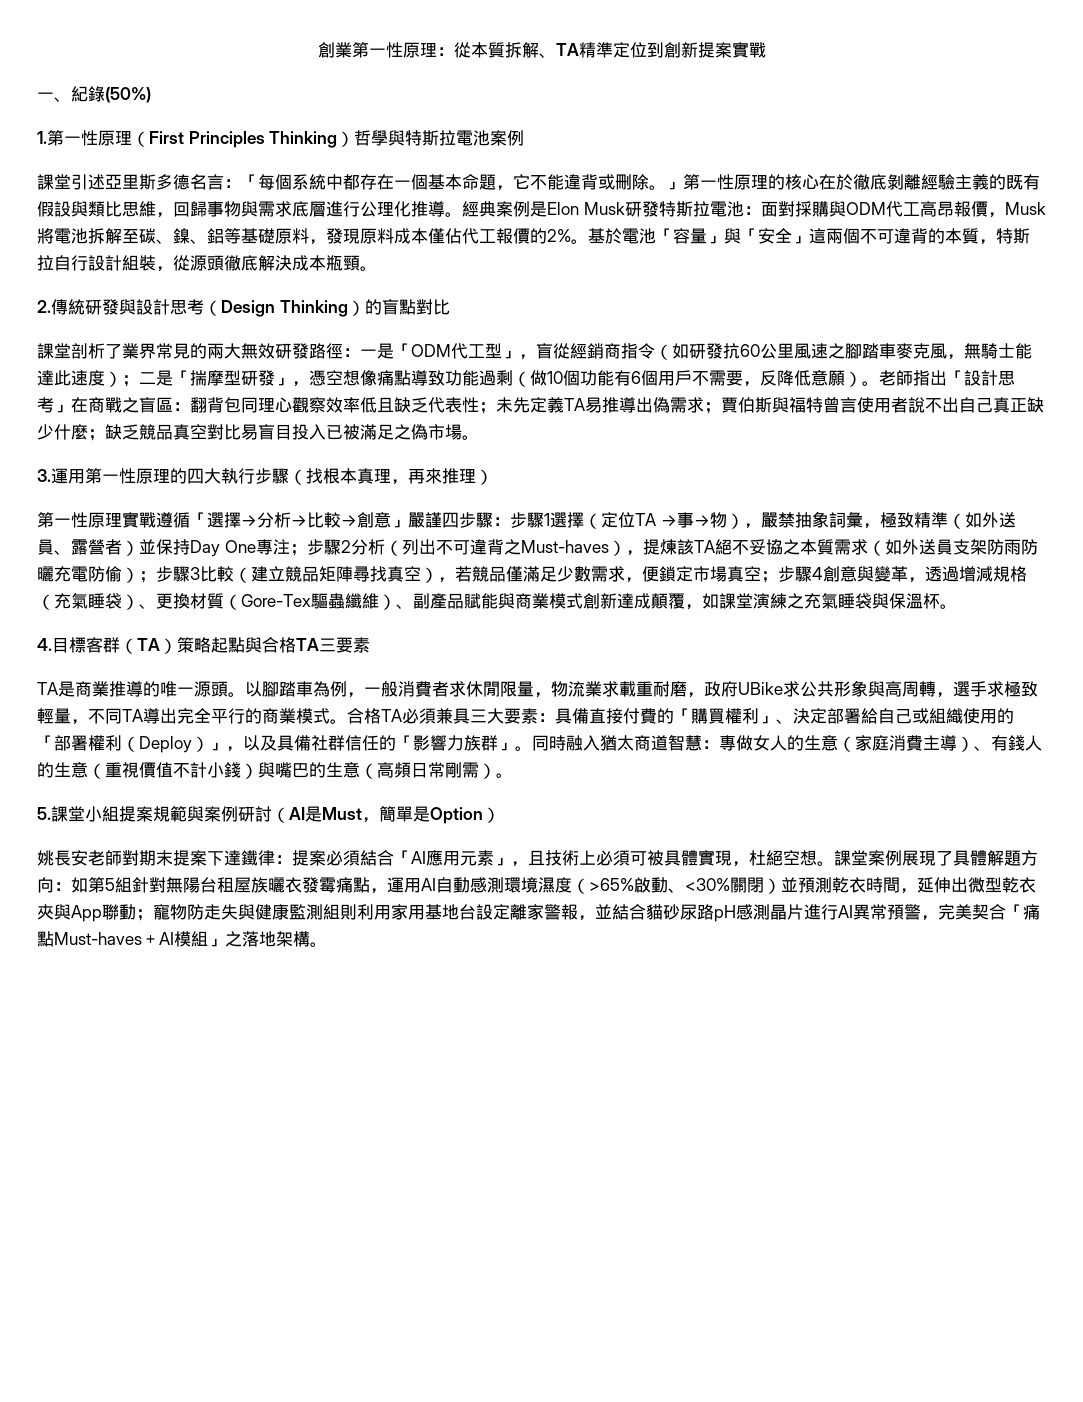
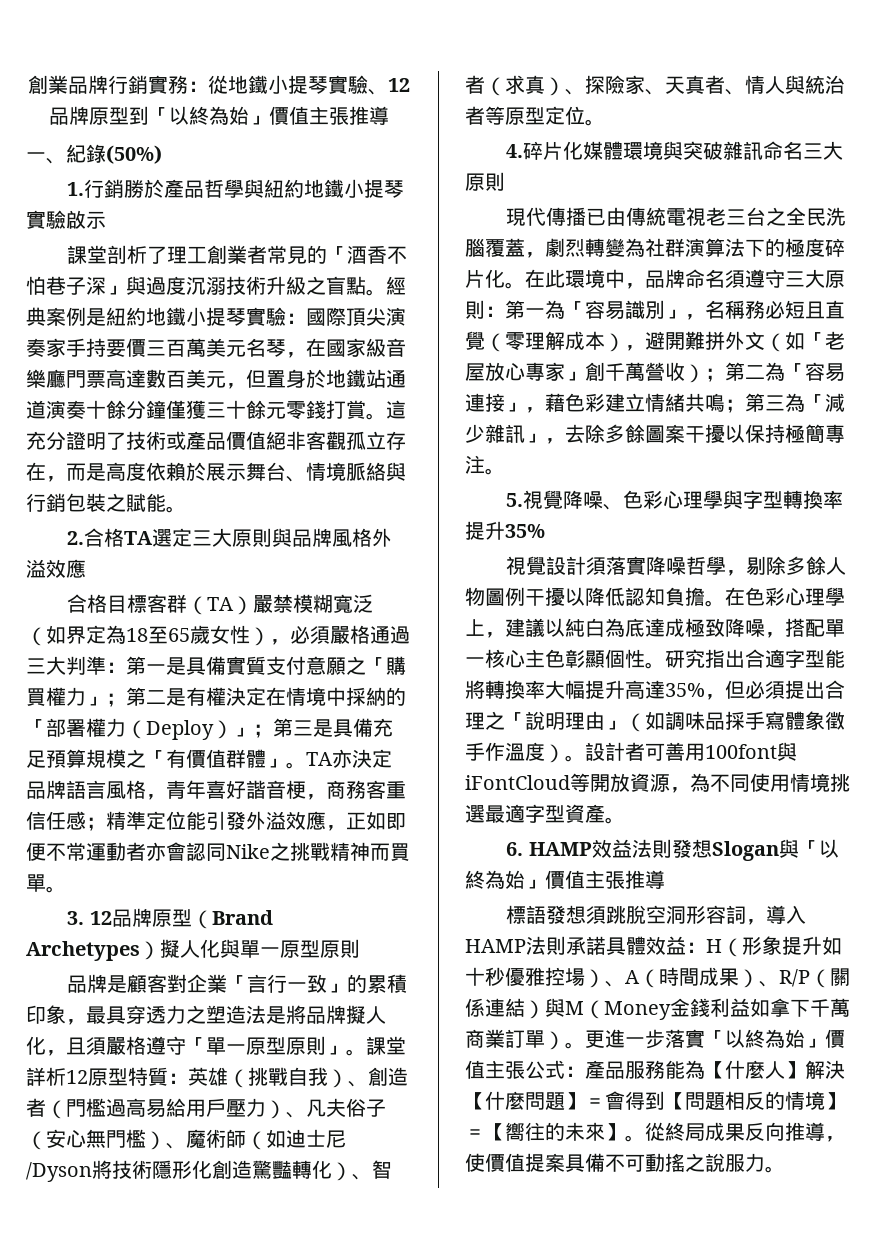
[317,42,766,58] [37,86,151,103] [37,130,525,148] [37,174,1040,191] [37,201,1046,218] [37,227,1030,245] [37,255,377,272] [37,299,450,317] [37,343,1032,360] [37,370,1015,387] [37,397,1044,414] [37,424,479,441] [37,468,493,485] [37,511,1016,529] [37,539,1038,557] [37,566,1027,583] [37,593,957,610] [37,637,370,654] [37,680,1038,698] [37,708,997,725] 創業第一性原理：從本質拆解、TA精準定位到創新提案實戰 // 一、紀錄(50%) // 1.第一性原理（First Principles Thinking）哲學與特斯拉電池案例 // 課堂引述亞里斯多德名言：「每個系統中都存在一個基本命題，它不能違背或刪除。」第一性原理的核心在於徹底剝離經驗主義的既有假設與類比思維，回歸事物與需求底層進行公理化推導。經典案例是Elon Musk研發特斯拉電池：面對採購與ODM代工高昂報價，Musk將電池拆解至碳、鎳、鋁等基礎原料，發現原料成本僅佔代工報價的2%。基於電池「容量」與「安全」這兩個不可違背的本質，特斯拉自行設計組裝，從源頭徹底解決成本瓶頸。 // 2.傳統研發與設計思考（Design Thinking）的盲點對比 // 課堂剖析了業界常見的兩大無效研發路徑：一是「ODM代工型」，盲從經銷商指令（如研發抗60公里風速之腳踏車麥克風，無騎士能達此速度）；二是「揣摩型研發」，憑空想像痛點導致功能過剩（做10個功能有6個用戶不需要，反降低意願）。老師指出「設計思考」在商戰之盲區：翻背包同理心觀察效率低且缺乏代表性；未先定義TA易推導出偽需求；賈伯斯與福特曾言使用者說不出自己真正缺少什麼；缺乏競品真空對比易盲目投入已被滿足之偽市場。 // 3.運用第一性原理的四大執行步驟（找根本真理，再來推理） // 第一性原理實戰遵循「選擇→分析→比較→創意」嚴謹四步驟：步驟1選擇（定位TA →事→物），嚴禁抽象詞彙，極致精準（如外送員、露營者）並保持Day One專注；步驟2分析（列出不可違背之Must-haves），提煉該TA絕不妥協之本質需求（如外送員支架防雨防曬充電防偷）；步驟3比較（建立競品矩陣尋找真空），若競品僅滿足少數需求，便鎖定市場真空；步驟4創意與變革，透過增減規格（充氣睡袋）、更換材質（Gore-Tex驅蟲纖維）、副產品賦能與商業模式創新達成顛覆，如課堂演練之充氣睡袋與保溫杯。 // 4.目標客群（TA）策略起點與合格TA三要素 // TA是商業推導的唯一源頭。以腳踏車為例，一般消費者求休閒限量，物流業求載重耐磨，政府UBike求公共形象與高周轉，選手求極致輕量，不同TA導出完全平行的商業模式。合格TA必須兼具三大要素：具備直接付費的「購買權利」、決定部署給自己或組織使用 -> [27,75,410,95] [48,106,389,125] [26,144,162,164] [67,179,405,198] [26,210,106,229] [67,245,408,264] [26,276,406,296] [26,307,406,326] [26,338,406,358] [26,369,406,389] [26,400,406,420] [26,431,406,450] [26,462,406,482] [26,493,186,513] [67,528,393,547] [26,559,86,578] [67,594,374,615] [26,625,410,646] [26,656,406,675] [26,687,386,707] 創業品牌行銷實務：從地鐵小提琴實驗、12品牌原型到「以終為始」價值主張推導 // 一、紀錄(50%) // 1.行銷勝於產品哲學與紐約地鐵小提琴實驗啟示 // 課堂剖析了理工創業者常見的「酒香不怕巷子深」與過度沉溺技術升級之盲點。經典案例是紐約地鐵小提琴實驗：國際頂尖演奏家手持要價三百萬美元名琴，在國家級音樂廳門票高達數百美元，但置身於地鐵站通道演奏十餘分鐘僅獲三十餘元零錢打賞。這充分證明了技術或產品價值絕非客觀孤立存在，而是高度依賴於展示舞台、情境脈絡與行銷包裝之賦能。 // 2.合格TA選定三大原則與品牌風格外溢效應 // 合格目標客群（TA）嚴禁模糊寬泛（如界定為18至65歲女性），必須嚴格通過三大判準：第一是具備實質支付意願之「購買權力」；第二是有權決定在情境中採納
[105,735,122,751] 利 -> [106,718,126,737] 力
[226,734,1042,752] [37,762,513,779] [37,806,500,824] [37,850,1038,867] [37,877,1036,894] [37,904,1040,922] [37,931,310,947] ，以及具備社群信任的「影響力族群」。同時融入猶太商道智慧：專做女人的生意（家庭消費主導）、有錢人的生意（重視價值不計小錢）與嘴巴的生意（高頻日常剛需）。 // 5.課堂小組提案規範與案例研討（AI是Must，簡單是Option） // 姚長安老師對期末提案下達鐵律：提案必須結合「AI應用元素」，且技術上必須可被具體實現，杜絕空想。課堂案例展現了具體解題方向：如第5組針對無陽台租屋族曬衣發霉痛點，運用AI自動感測環境濕度（>65%啟動、<30%關閉）並預測乾衣時間，延伸出微型乾衣夾與App聯動；寵物防走失與健康監測組則利用家用基地台設定離家警報，並結合貓砂尿路pH感測晶片進行AI異常預警，完美契合「痛點Must-haves＋AI模組」之落地架構 -> [253,718,393,738] [26,749,392,769] [26,780,406,800] [26,811,406,831] [26,842,410,861] [26,874,66,893] [67,908,273,929] [26,939,360,961] [67,974,408,993] [26,1005,386,1025] [26,1036,406,1056] [26,1067,408,1088] [26,1098,386,1119] [26,1129,346,1150] [26,1160,392,1182] [465,75,845,96] [465,106,605,126] [506,141,844,160] [465,172,505,191] [506,207,847,226] [465,238,845,258] [465,269,845,289] [465,300,845,320] [465,331,845,352] [465,362,845,383] [465,393,845,413] [465,424,845,444] [465,455,505,475] [506,490,844,510] [465,521,545,540] [506,556,847,576] [465,587,845,607] [465,618,845,638] [465,649,845,669] [465,680,845,700] [465,711,845,732] [465,742,797,763] [465,773,850,793] [465,804,625,824] [506,839,839,861] [465,870,665,889] [506,905,807,925] [465,936,842,957] [465,967,850,988] [465,998,850,1020] [465,1029,845,1050] [465,1060,845,1079] [465,1091,845,1110] [465,1122,845,1142] [465,1153,765,1172] ；第三是具備充足預算規模之「有價值群體」。TA亦決定品牌語言風格，青年喜好諧音梗，商務客重信任感；精準定位能引發外溢效應，正如即便不常運動者亦會認同Nike之挑戰精神而買單。 // 3. 12品牌原型（Brand Archetypes）擬人化與單一原型原則 // 品牌是顧客對企業「言行一致」的累積印象，最具穿透力之塑造法是將品牌擬人化，且須嚴格遵守「單一原型原則」。課堂詳析12原型特質：英雄（挑戰自我）、創造者（門檻過高易給用戶壓力）、凡夫俗子（安心無門檻）、魔術師（如迪士尼/Dyson將技術隱形化創造驚豔轉化）、智者（求真）、探險家、天真者、情人與統治者等原型定位。 // 4.碎片化媒體環境與突破雜訊命名三大原則 // 現代傳播已由傳統電視老三台之全民洗腦覆蓋，劇烈轉變為社群演算法下的極度碎片化。在此環境中，品牌命名須遵守三大原則：第一為「容易識別」，名稱務必短且直覺（零理解成本），避開難拼外文（如「老屋放心專家」創千萬營收）；第二為「容易連接」，藉色彩建立情緒共鳴；第三為「減少雜訊」，去除多餘圖案干擾以保持極簡專注。 // 5.視覺降噪、色彩心理學與字型轉換率提升35% // 視覺設計須落實降噪哲學，剔除多餘人物圖例干擾以降低認知負擔。在色彩心理學上，建議以純白為底達成極致降噪，搭配單一核心主色彰顯個性。研究指出合適字型能將轉換率大幅提升高達35%，但必須提出合理之「說明理由」（如調味品採手寫體象徵手作溫度）。設計者可善用100font與iFontCloud等開放資源，為不同使用情境挑選最適字型資產。 // 6. HAMP效益法則發想Slogan與「以終為始」價值主張推導 // 標語發想須跳脫空洞形容詞，導入HAMP法則承諾具體效益：H（形象提升如十秒優雅控場）、A（時間成果）、R/P（關係連結）與M（Money金錢利益如拿下千萬商業訂單）。更進一步落實「以終為始」價值主張公式：產品服務能為【什麼人】解決【什麼問題】＝會得到【問題相反的情境】＝【嚮往的未來】。從終局成果反向推導，使價值提案具備不可動搖之說服力

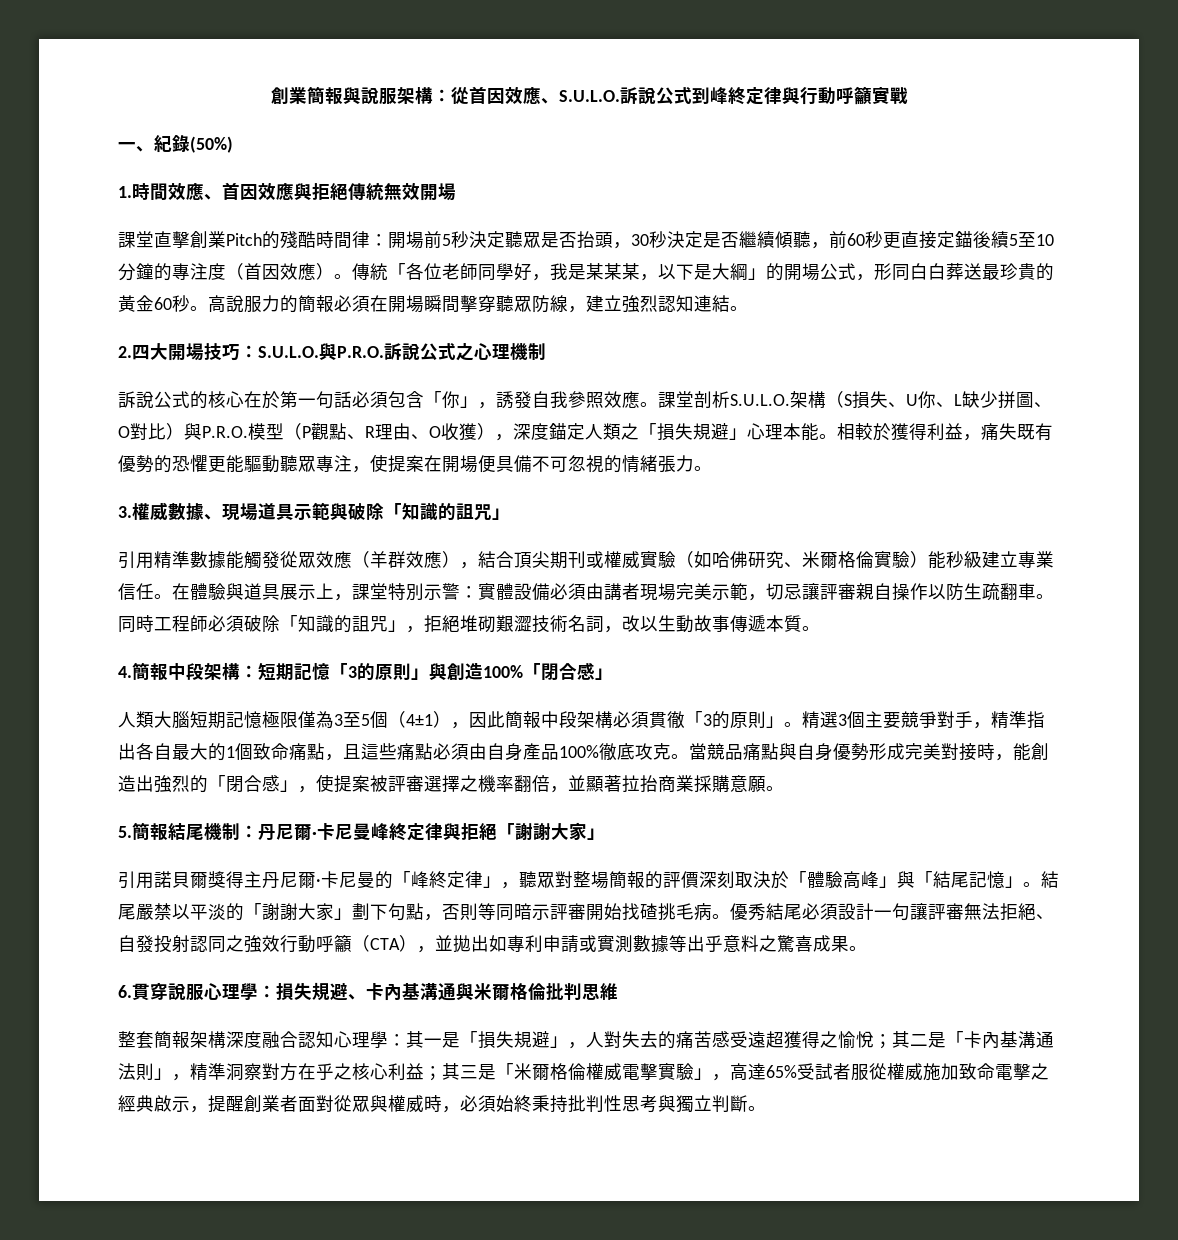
[27,75,410,95] [48,106,389,125] [26,144,162,164] [67,179,405,198] [26,210,106,229] [67,245,408,264] [26,276,406,296] [26,307,406,326] [26,338,406,358] [26,369,406,389] [26,400,406,420] [26,431,406,450] [26,462,406,482] [26,493,186,513] [67,528,393,547] [26,559,86,578] [67,594,374,615] [26,625,410,646] [26,656,406,675] [26,687,406,707] [26,718,393,740] [26,749,392,769] [26,780,406,800] [26,811,406,831] [26,842,410,861] [26,874,66,893] [67,908,273,929] [26,939,360,961] [67,974,408,993] [26,1005,386,1025] [26,1036,406,1056] [26,1067,408,1088] [26,1098,386,1119] [26,1129,346,1150] [26,1160,392,1182] [465,75,845,96] [465,106,605,126] [506,141,844,160] [465,172,505,191] [506,207,847,226] [465,238,845,258] [465,269,845,289] [465,300,845,320] [465,331,845,352] [465,362,845,383] [465,393,845,413] [465,424,845,444] [465,455,505,475] [506,490,844,510] [465,521,545,540] [506,556,847,576] [465,587,845,607] [465,618,845,638] [465,649,845,669] [465,680,845,700] [465,711,845,732] [465,742,797,763] [465,773,850,793] [465,804,625,824] [506,839,839,861] [465,870,665,889] [506,905,807,925] [465,936,842,957] [465,967,850,988] [465,998,850,1020] [465,1029,845,1050] [465,1060,845,1079] [465,1091,845,1110] [465,1122,845,1142] [465,1153,765,1172] 創業品牌行銷實務：從地鐵小提琴實驗、12品牌原型到「以終為始」價值主張推導 // 一、紀錄(50%) // 1.行銷勝於產品哲學與紐約地鐵小提琴實驗啟示 // 課堂剖析了理工創業者常見的「酒香不怕巷子深」與過度沉溺技術升級之盲點。經典案例是紐約地鐵小提琴實驗：國際頂尖演奏家手持要價三百萬美元名琴，在國家級音樂廳門票高達數百美元，但置身於地鐵站通道演奏十餘分鐘僅獲三十餘元零錢打賞。這充分證明了技術或產品價值絕非客觀孤立存在，而是高度依賴於展示舞台、情境脈絡與行銷包裝之賦能。 // 2.合格TA選定三大原則與品牌風格外溢效應 // 合格目標客群（TA）嚴禁模糊寬泛（如界定為18至65歲女性），必須嚴格通過三大判準：第一是具備實質支付意願之「購買權力」；第二是有權決定在情境中採納的「部署權力（Deploy）」；第三是具備充足預算規模之「有價值群體」。TA亦決定品牌語言風格，青年喜好諧音梗，商務客重信任感；精準定位能引發外溢效應，正如即便不常運動者亦會認同Nike之挑戰精神而買單。 // 3. 12品牌原型（Brand Archetypes）擬人化與單一原型原則 // 品牌是顧客對企業「言行一致」的累積印象，最具穿透力之塑造法是將品牌擬人化，且須嚴格遵守「單一原型原則」。課堂詳析12原型特質：英雄（挑戰自我）、創造者（門檻過高易給用戶壓力）、凡夫俗子（安心無門檻）、魔術師（如迪士尼/Dyson將技術隱形化創造驚豔轉化）、智者（求真）、探險家、天真者、情人與統治者等原型定位。 // 4.碎片化媒體環境與突破雜訊命名三大原則 // 現代傳播已由傳統電視老三台之全民洗腦覆蓋，劇烈轉變為社群演算法下的極度碎片化。在此環境中，品牌命名須遵守三大原則：第一為「容易識別」，名稱務必短且直覺（零理解成本），避開難拼外文（如「老屋放心專家」創千萬營收）；第二為「容易連接」，藉色彩建立情緒共鳴；第三為「減少雜訊」，去除多餘圖案干擾以保持極簡專注。 // 5.視覺降噪、色彩心理學與字型轉換率提升35% // 視覺設計須落實降噪哲學，剔除多餘人物圖例干擾以降低認知負擔。在色彩心理學上，建議以純白為底達成極致降噪，搭配單一核心主色彰顯個性。研究指出合適字型能將轉換率大幅提升高達35%，但必須提出合理之「說明理由」（如調味品採手寫體象徵手作溫度）。設計者可善用100font與iFontCloud等開放資源，為不同使用情境挑選最適字型資產。 // 6. HAMP效益法則發想Slogan與「以終為始」價值主張推導 // 標語發想須跳脫空洞形容詞，導入HAMP法則承諾具體效益：H（形象提升如十秒優雅控場）、A（時間成果）、R/P（關係連結）與M（Money金錢利益如拿下千萬商業訂單）。更進一步落實「以終為始」價值主張公式：產品服務能為【什麼人】解決【什麼問題】＝會得到【問題相反的情境】＝【嚮往的未來】。從終局成果反向推導，使價值提案具備不可動搖之說服力 -> [270,86,908,105] [118,135,233,153] [118,182,456,201] [118,231,1054,249] [118,263,1054,281] [118,295,748,313] [118,343,546,361] [118,391,1052,409] [118,423,1053,441] [118,454,712,473] [118,502,510,521] [118,551,1054,569] [118,583,1054,601] [118,615,820,633] [118,662,613,681] [118,711,1045,729] [118,743,1049,761] [118,774,784,793] [118,822,605,841] [118,871,1059,889] [118,903,1054,921] [118,935,867,953] [118,982,618,1001] [118,1031,1054,1049] [118,1063,1049,1081] [118,1095,748,1113] 創業簡報與說服架構：從首因效應、S.U.L.O.訴說公式到峰終定律與行動呼籲實戰 // 一、紀錄(50%) // 1.時間效應、首因效應與拒絕傳統無效開場 // 課堂直擊創業Pitch的殘酷時間律：開場前5秒決定聽眾是否抬頭，30秒決定是否繼續傾聽，前60秒更直接定錨後續5至10分鐘的專注度（首因效應）。傳統「各位老師同學好，我是某某某，以下是大綱」的開場公式，形同白白葬送最珍貴的黃金60秒。高說服力的簡報必須在開場瞬間擊穿聽眾防線，建立強烈認知連結。 // 2.四大開場技巧：S.U.L.O.與P.R.O.訴說公式之心理機制 // 訴說公式的核心在於第一句話必須包含「你」，誘發自我參照效應。課堂剖析S.U.L.O.架構（S損失、U你、L缺少拼圖、O對比）與P.R.O.模型（P觀點、R理由、O收獲），深度錨定人類之「損失規避」心理本能。相較於獲得利益，痛失既有優勢的恐懼更能驅動聽眾專注，使提案在開場便具備不可忽視的情緒張力。 // 3.權威數據、現場道具示範與破除「知識的詛咒」 // 引用精準數據能觸發從眾效應（羊群效應），結合頂尖期刊或權威實驗（如哈佛研究、米爾格倫實驗）能秒級建立專業信任。在體驗與道具展示上，課堂特別示警：實體設備必須由講者現場完美示範，切忌讓評審親自操作以防生疏翻車。同時工程師必須破除「知識的詛咒」，拒絕堆砌艱澀技術名詞，改以生動故事傳遞本質。 // 4.簡報中段架構：短期記憶「3的原則」與創造100%「閉合感」 // 人類大腦短期記憶極限僅為3至5個（4±1），因此簡報中段架構必須貫徹「3的原則」。精選3個主要競爭對手，精準指出各自最大的1個致命痛點，且這些痛點必須由自身產品100%徹底攻克。當競品痛點與自身優勢形成完美對接時，能創造出強烈的「閉合感」，使提案被評審選擇之機率翻倍，並顯著拉抬商業採購意願。 // 5.簡報結尾機制：丹尼爾·卡尼曼峰終定律與拒絕「謝謝大家」 // 引用諾貝爾獎得主丹尼爾·卡尼曼的「峰終定律」，聽眾對整場簡報的評價深刻取決於「體驗高峰」與「結尾記憶」。結尾嚴禁以平淡的「謝謝大家」劃下句點，否則等同暗示評審開始找碴挑毛病。優秀結尾必須設計一句讓評審無法拒絕、自發投射認同之強效行動呼籲（CTA），並拋出如專利申請或實測數據等出乎意料之驚喜成果。 // 6.貫穿說服心理學：損失規避、卡內基溝通與米爾格倫批判思維 // 整套簡報架構深度融合認知心理學：其一是「損失規避」，人對失去的痛苦感受遠超獲得之愉悅；其二是「卡內基溝通法則」，精準洞察對方在乎之核心利益；其三是「米爾格倫權威電擊實驗」，高達65%受試者服從權威施加致命電擊之經典啟示，提醒創業者面對從眾與權威時，必須始終秉持批判性思考與獨立判斷

